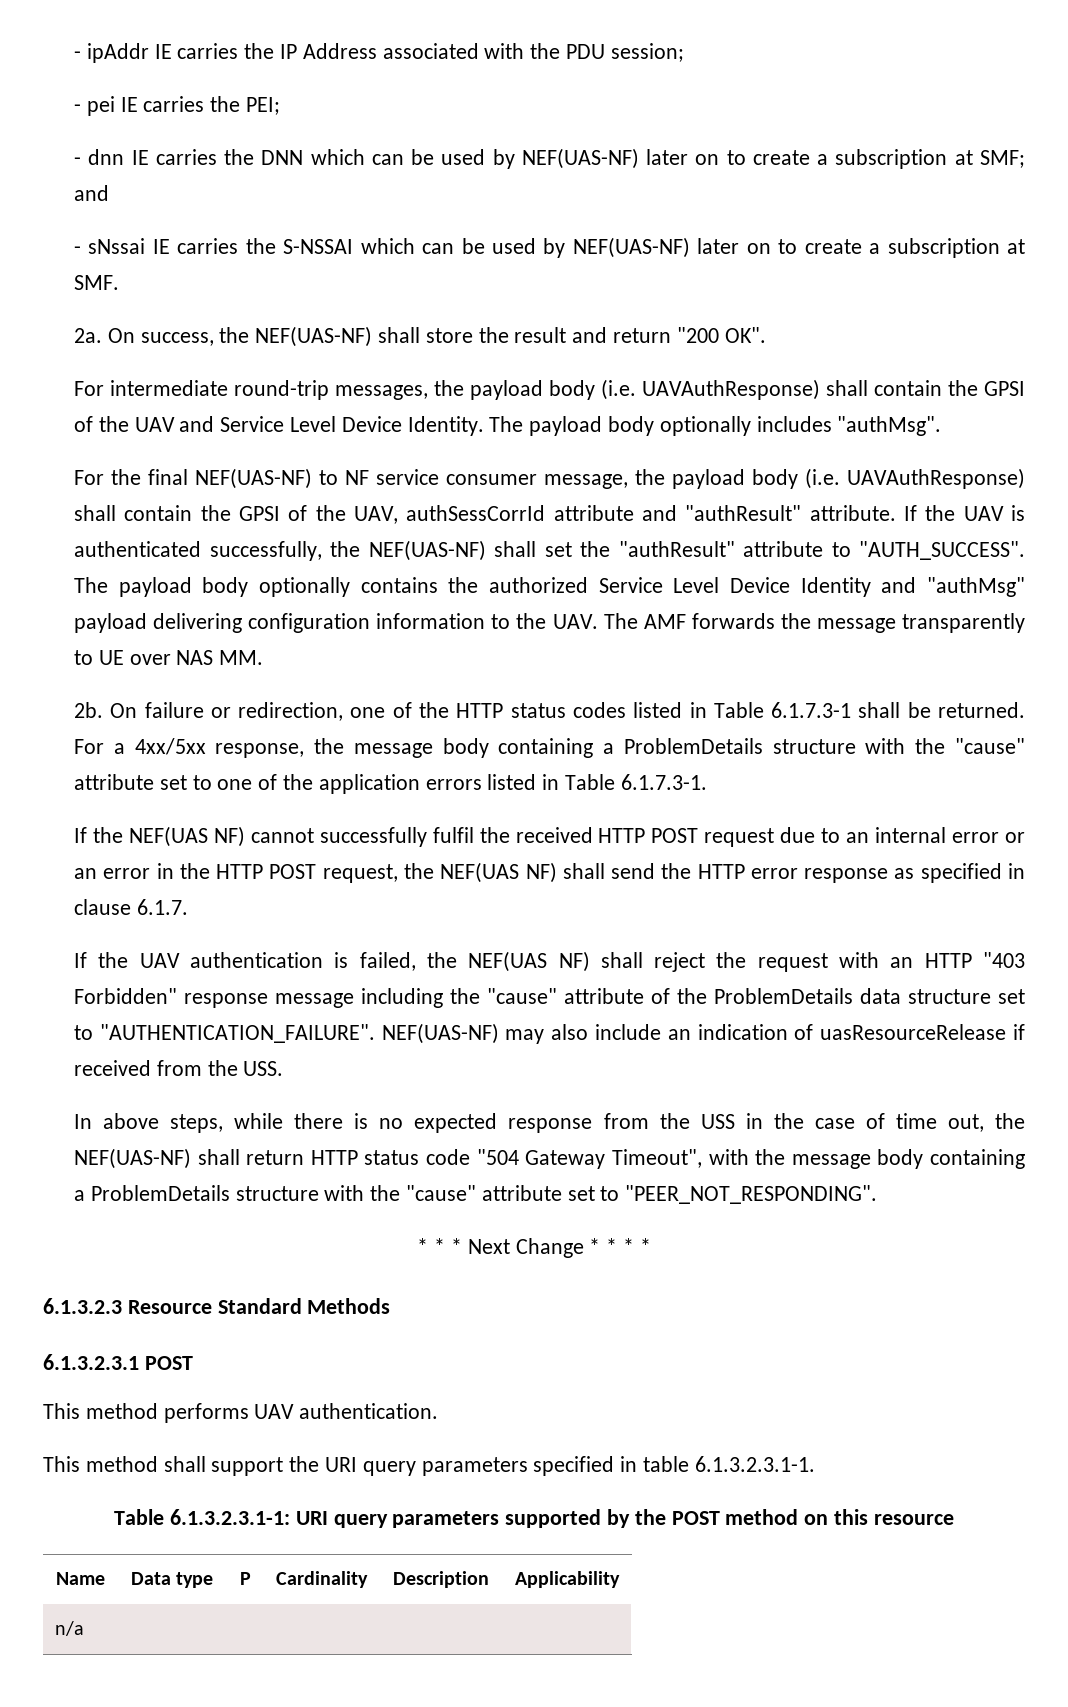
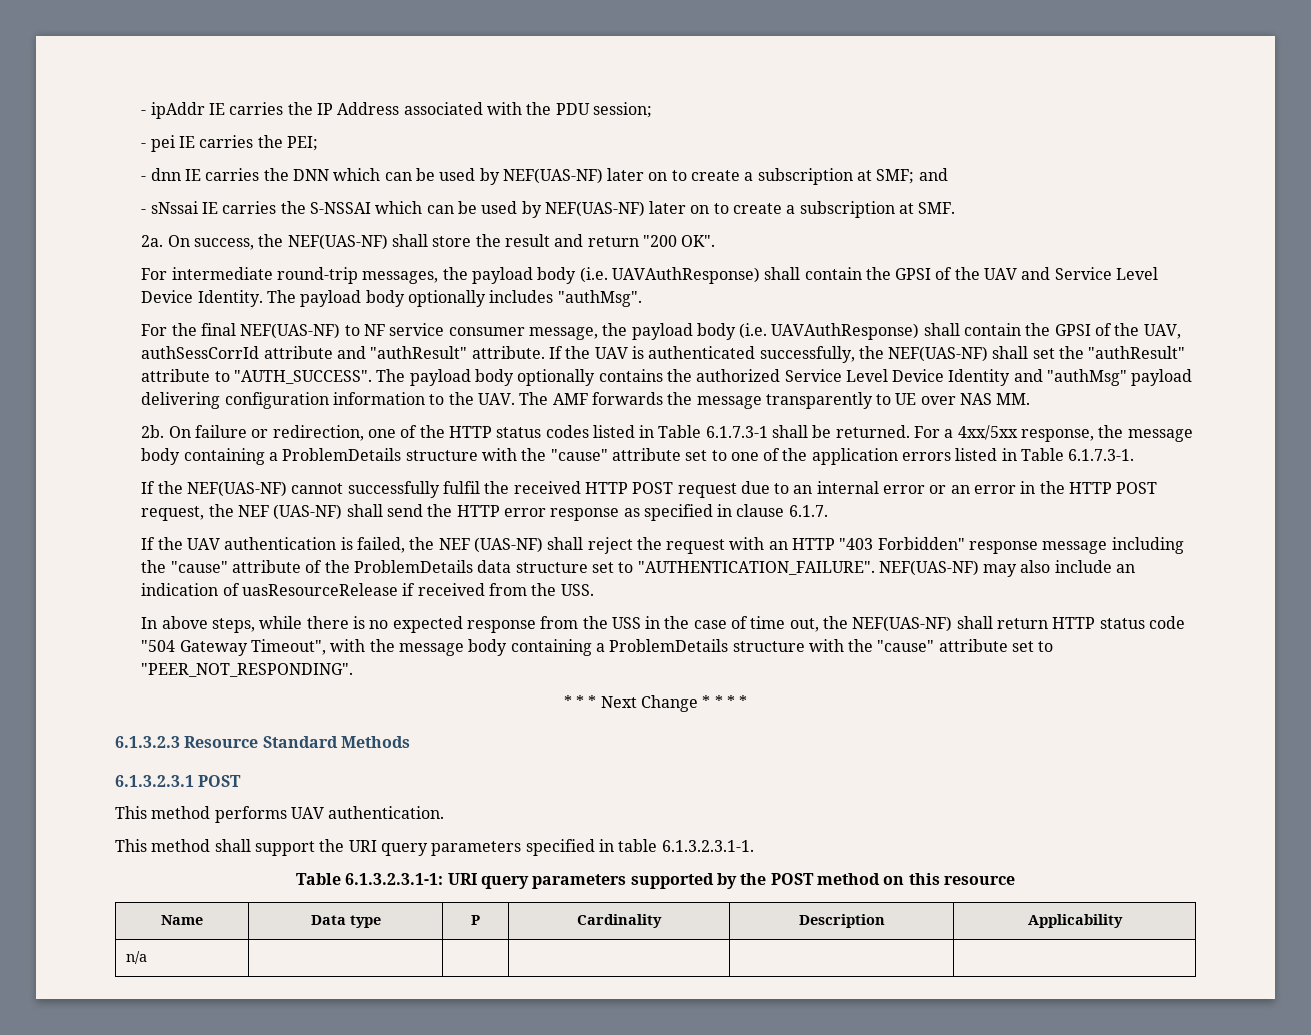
[128,826,245,847] NEF(UAS NF) -> [186,481,287,497] NEF(UAS-NF)
[440,862,557,883] NEF(UAS NF) -> [237,504,343,520] NEF (UAS-NF)
[468,951,590,972] NEF(UAS NF) -> [438,537,543,553] NEF (UAS-NF)

